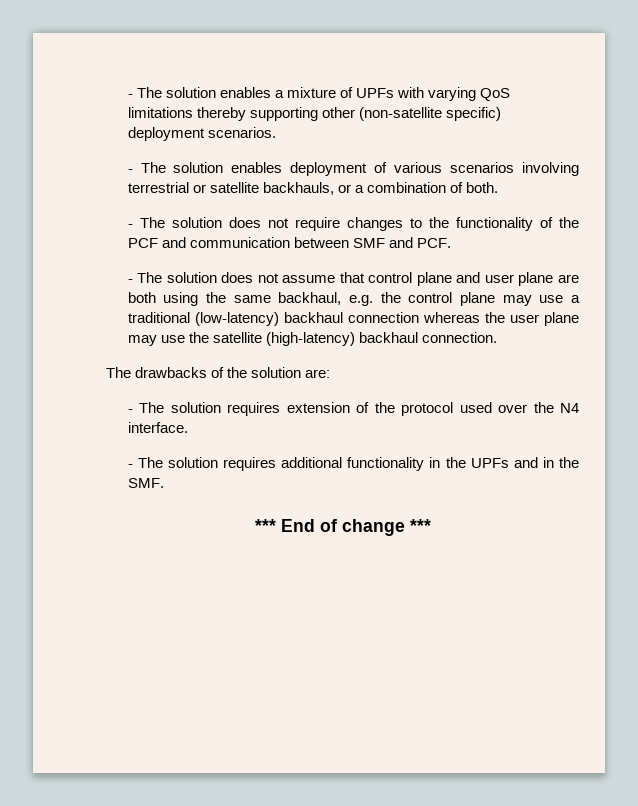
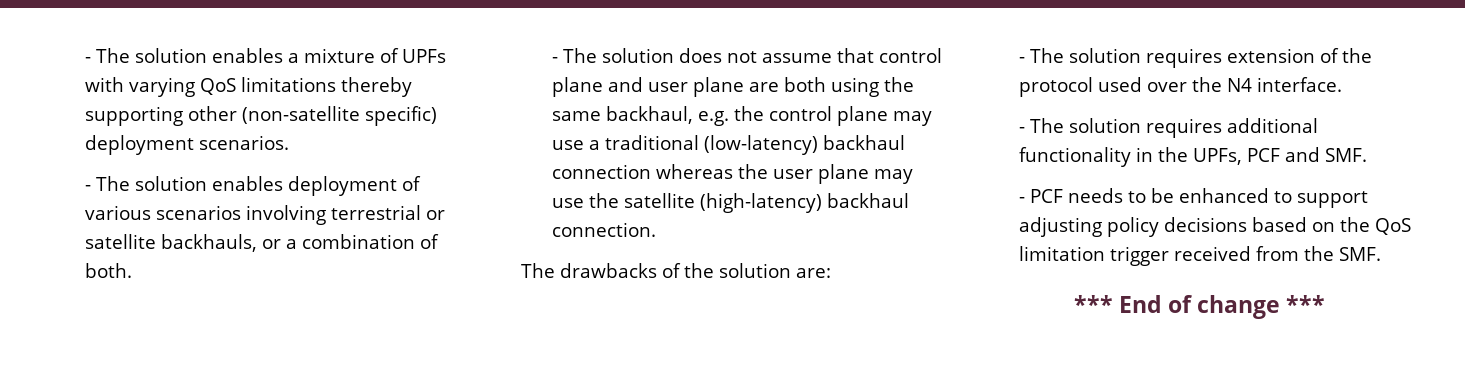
[127,217,579,231] [127,237,451,248] // - The solution does not require changes to the functionality of the PCF and communication between SMF and PCF. -> (132, 270) none
[470,457,554,468] UPFs and in -> [1192,147,1367,165] [1018,188,1368,208] [1018,217,1411,237] [1018,246,1299,266] UPFs, PCF and SMF. // - PCF needs to be enhanced to support adjusting policy decisions based on the QoS limitation trigger received from

